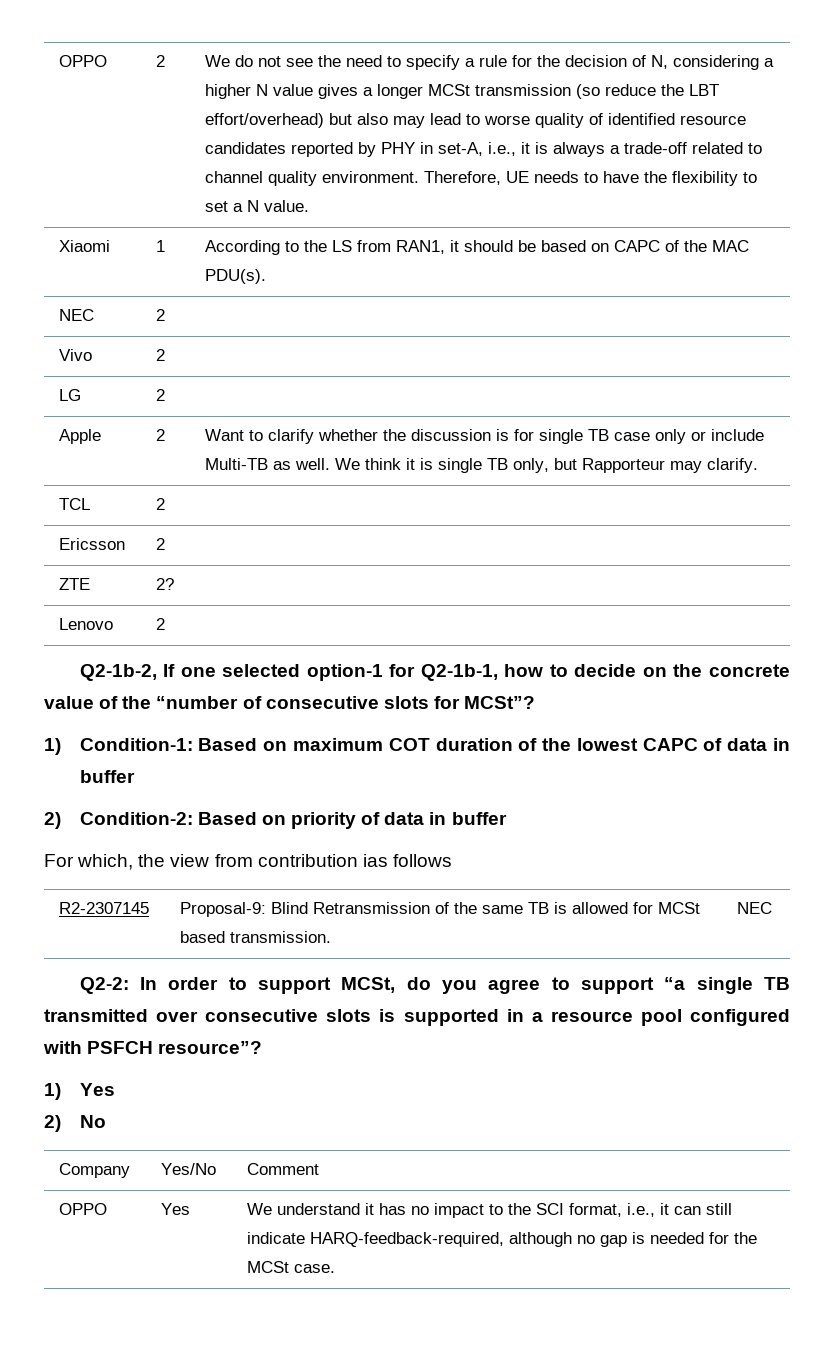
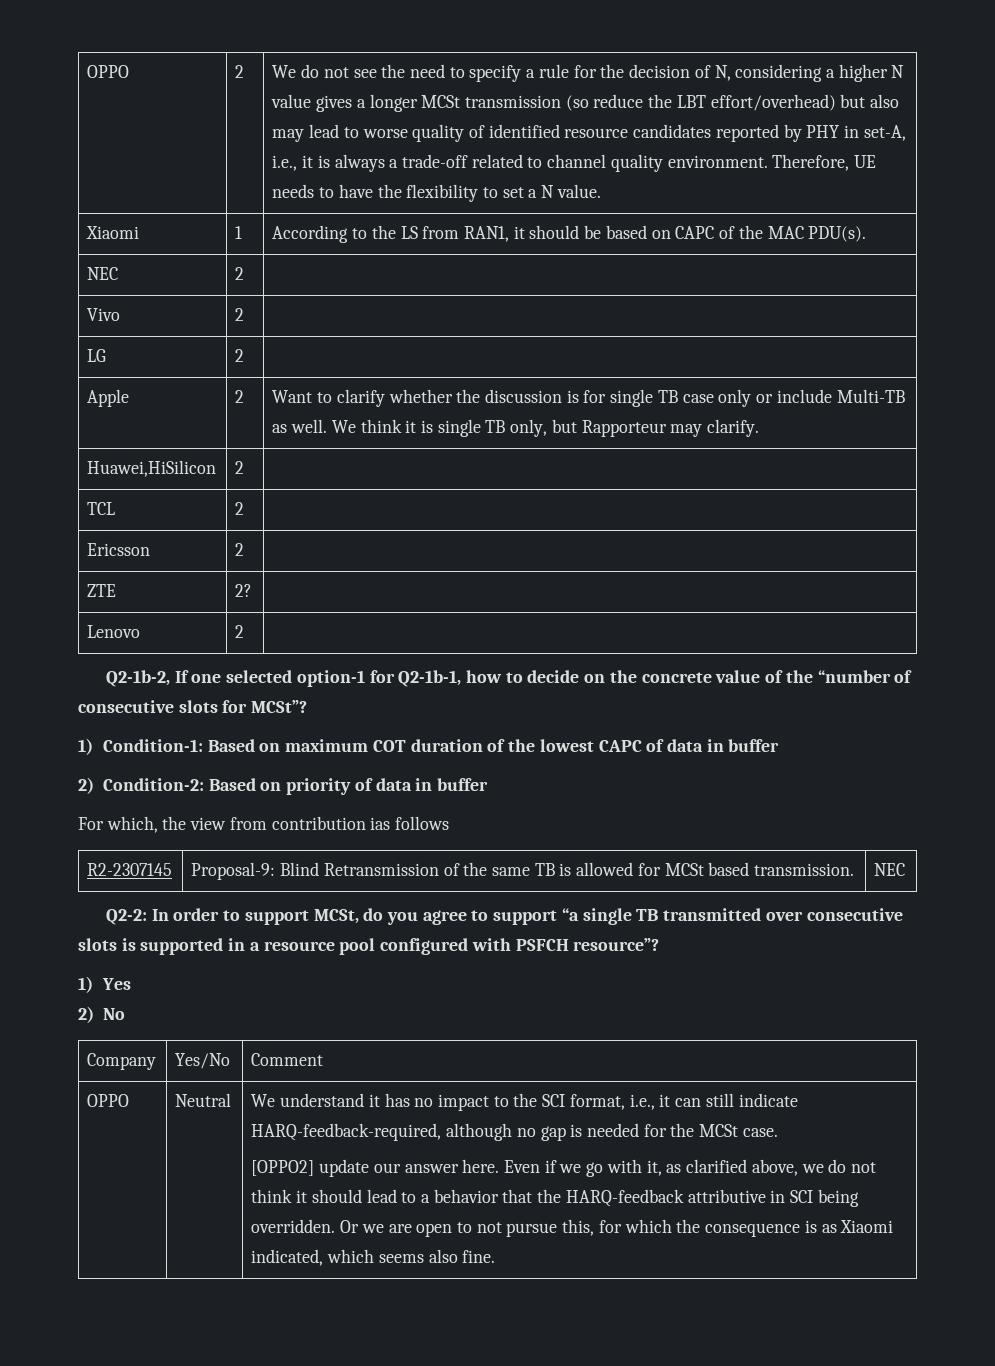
(759, 465) none -> [87,460,217,477] [235,461,245,474] // Huawei,HiSilicon | 2 |
[161,1203,191,1215] Yes -> [175,1093,232,1107] Neutral
(336, 1268) none -> [251,1159,877,1177] [251,1189,859,1207] [251,1219,894,1237] [251,1249,496,1266] // [OPPO2] update our answer here. Even if we go with it, as clarified above, we do not think it should lead to a behavior that the HARQ-feedback attributive in SCI being overridden. Or we are open to not pursue this, for which the consequence is as Xiaomi indicated, which seems also fine.

